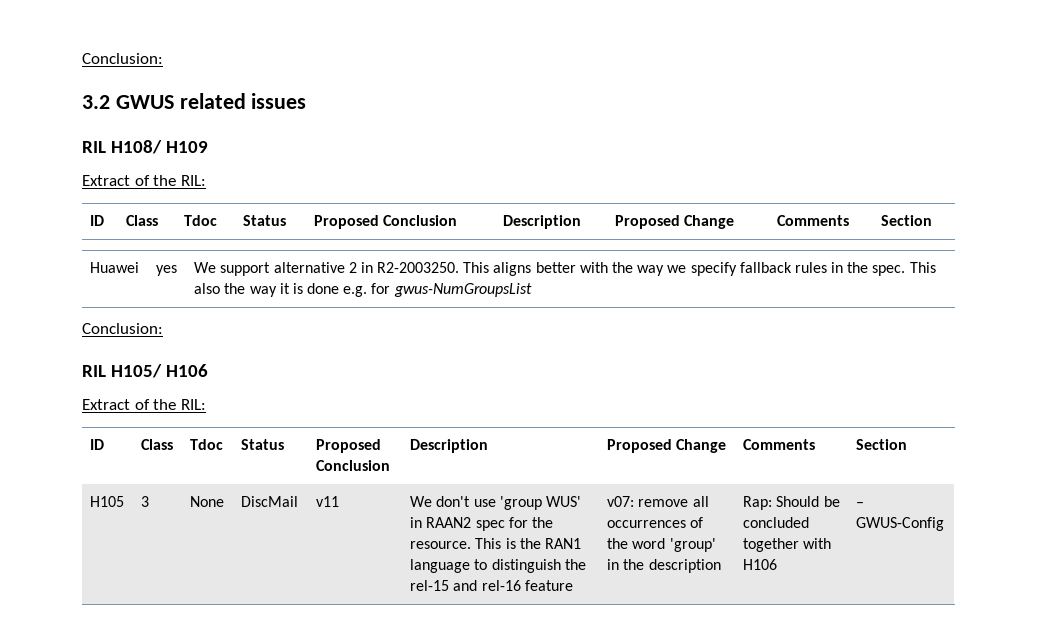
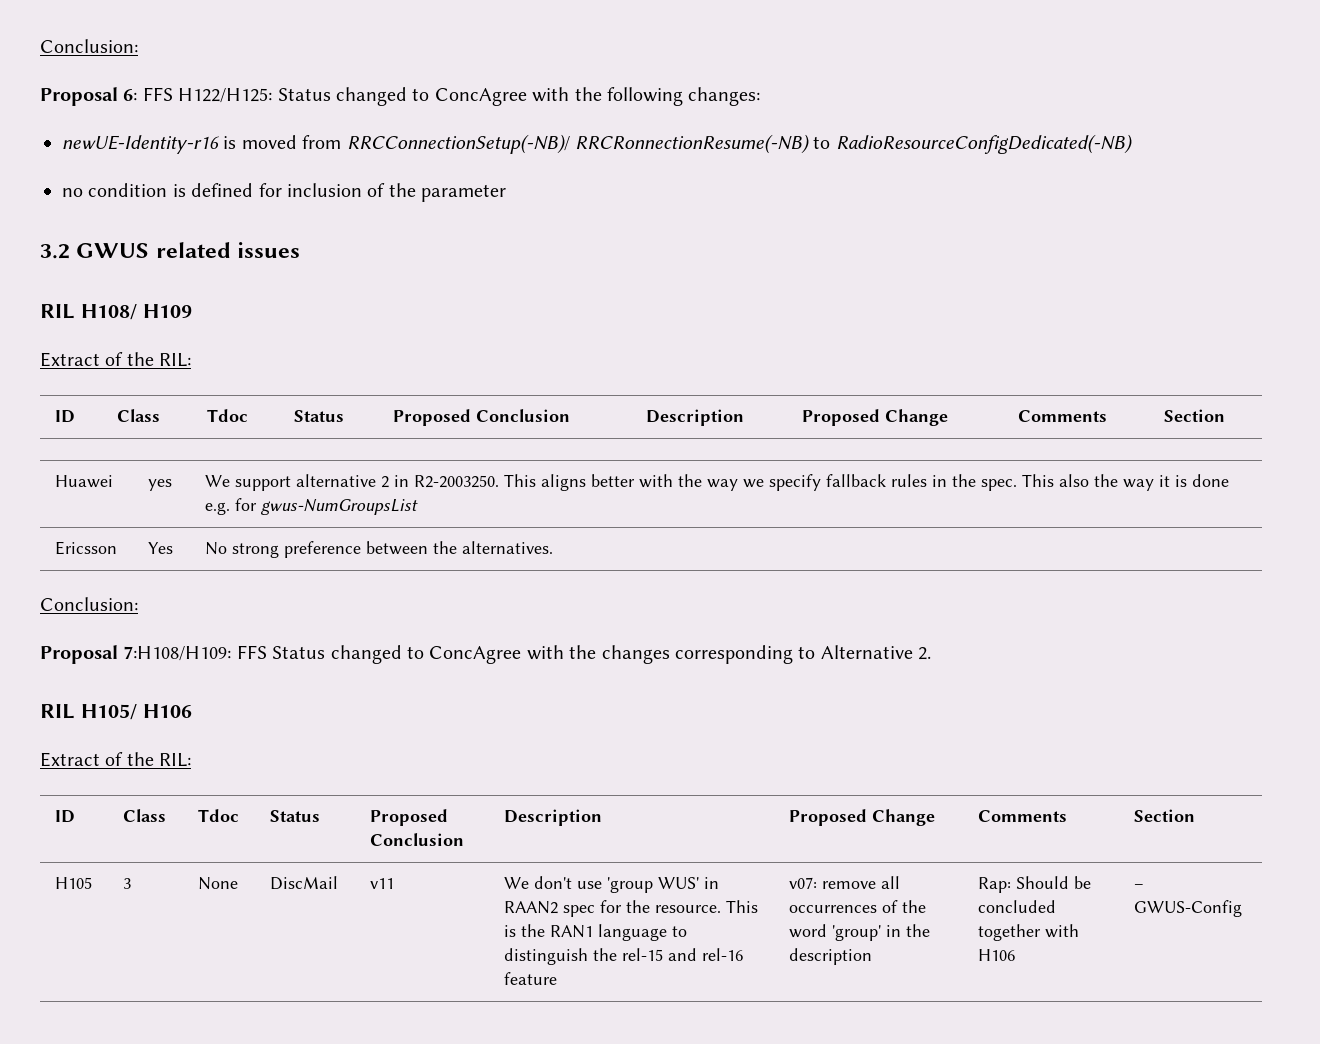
[82,53,163,64] Conclusion: -> [40,39,138,53] [40,87,761,106] [62,134,1133,154] [62,183,507,202] Conclusion: // Proposal 6: FFS H122/H125: Status changed to ConcAgree with the following changes: // newUE-Identity-r16 is moved from RRCConnectionSetup(-NB)/ RRCRonnectionResume(-NB) to RadioResourceConfigDedicated(-NB) // no condition is defined for inclusion of the parameter
[82,323,163,334] // Conclusion: -> [55,541,118,555] [148,542,174,554] [205,541,554,558] [40,597,138,611] [40,645,932,664] // Ericsson | Yes | No strong preference between the alternatives. // Conclusion: // Proposal 7:H108/H109: FFS Status changed to ConcAgree with the changes corresponding to Alternative 2.

